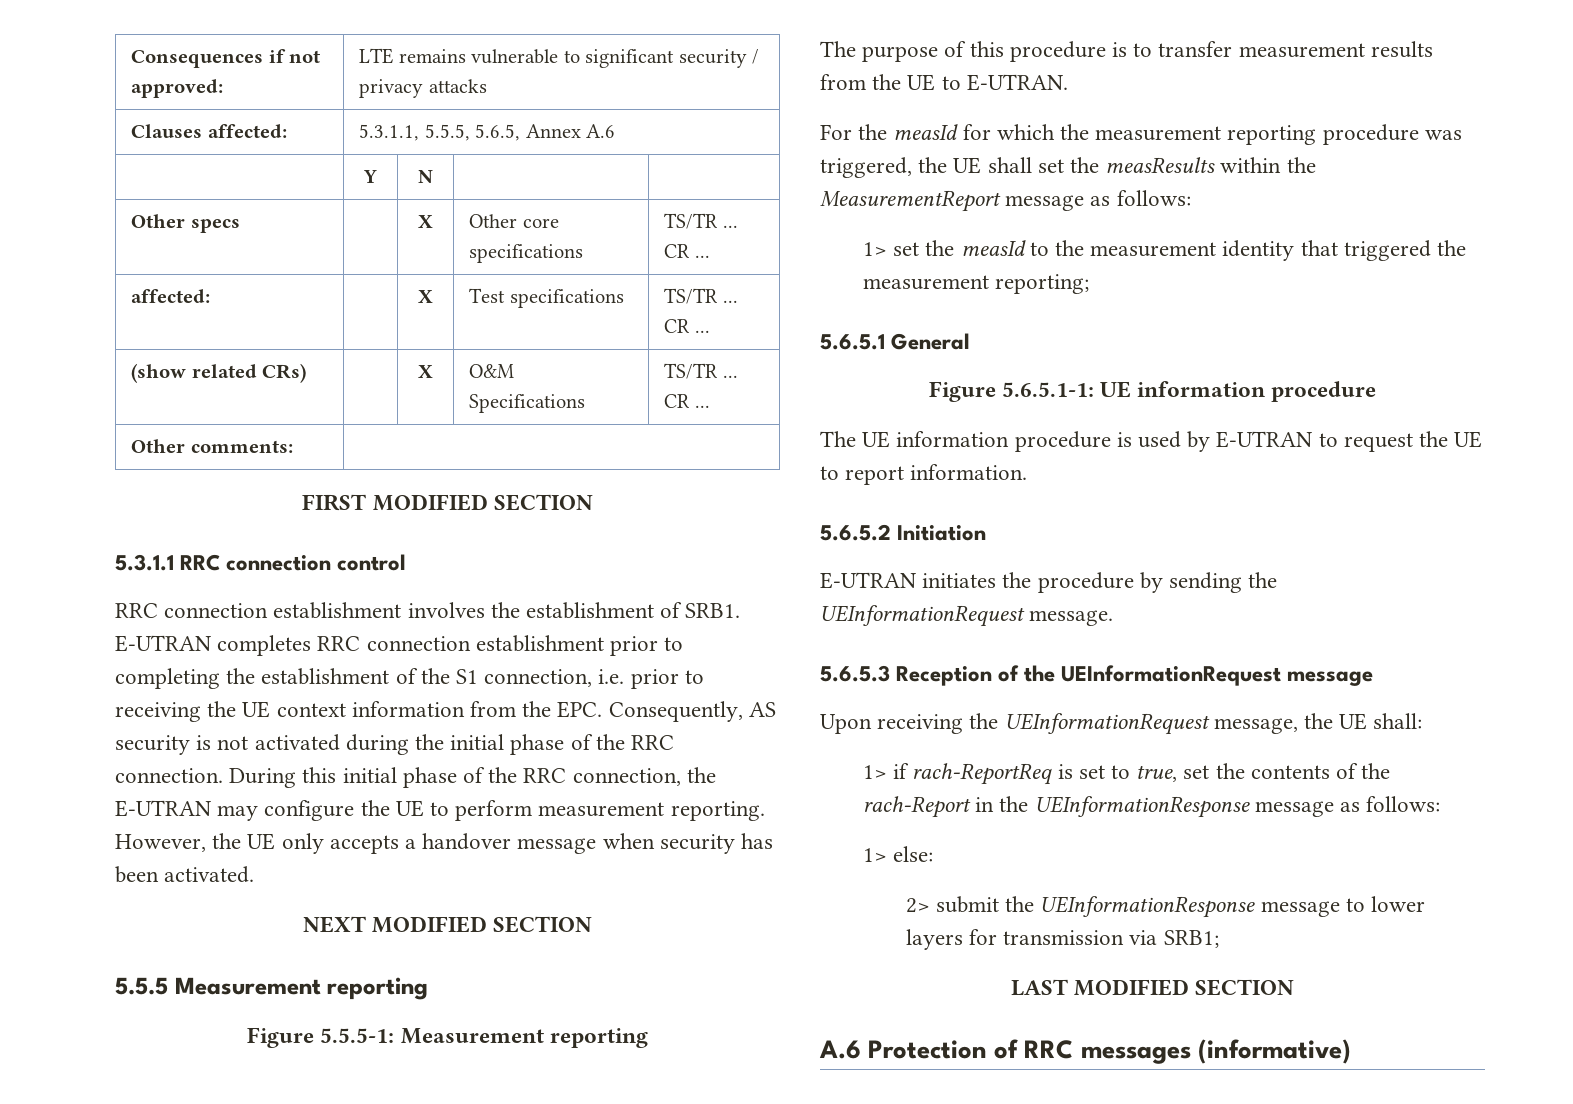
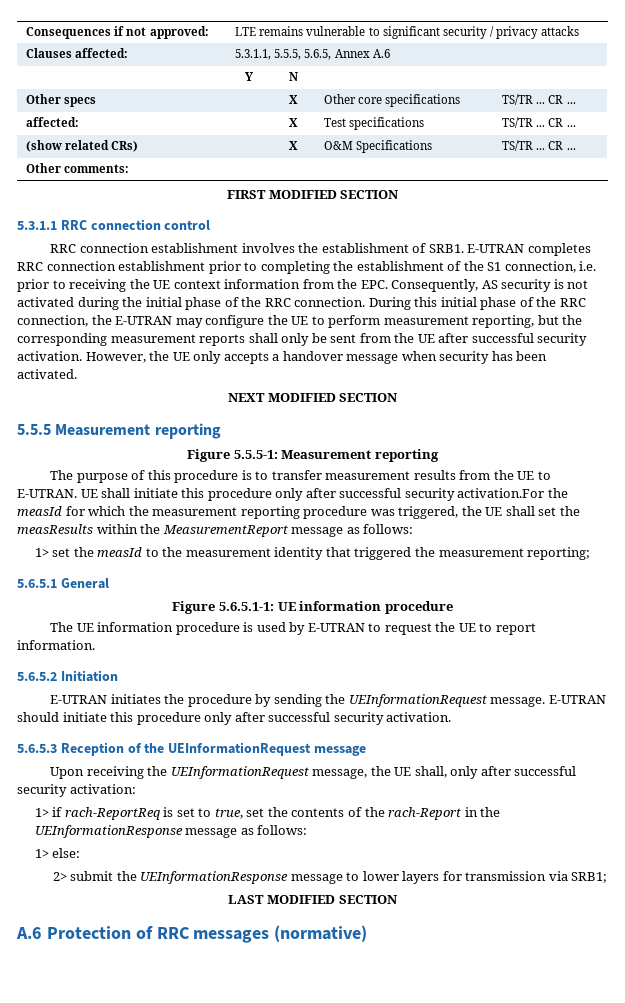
[670,801,765,821] reporting. -> [472,315,583,328] [17,333,588,346] [17,351,82,361] reporting, but the corresponding measurement reports shall only be sent from the UE after successful security activation.
[820,124,852,140] // For -> [80,488,545,501] UE shall initiate this procedure only after successful security activation.For
(1114, 618) none -> [548,695,606,704] [17,712,452,725] E-UTRAN should initiate this procedure only after successful security activation.
[1373,713,1423,729] shall: -> [414,766,577,779] [17,784,136,797] shall, only after successful security activation:
[1197,1039,1351,1064] (informative) -> [274,925,368,942] (normative)

